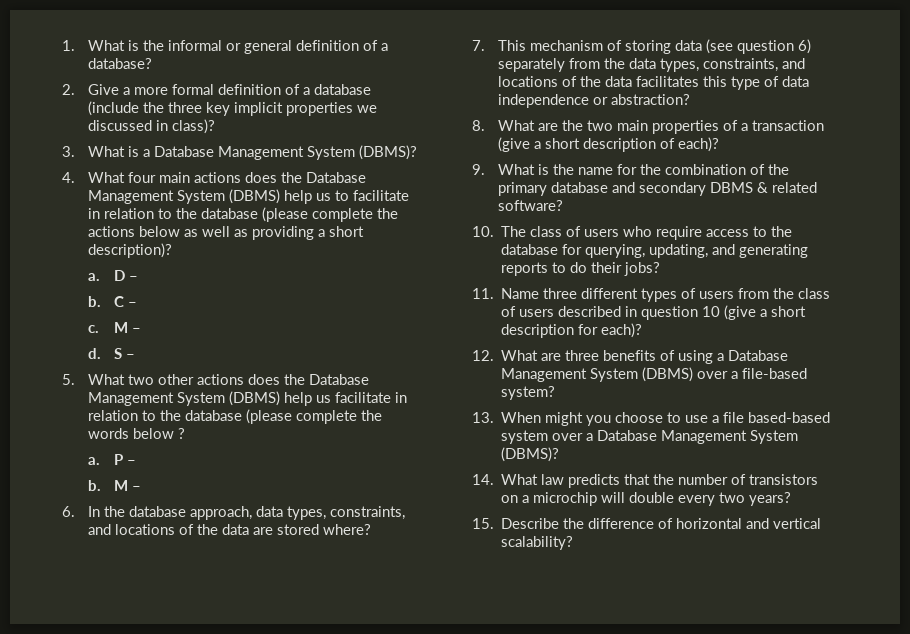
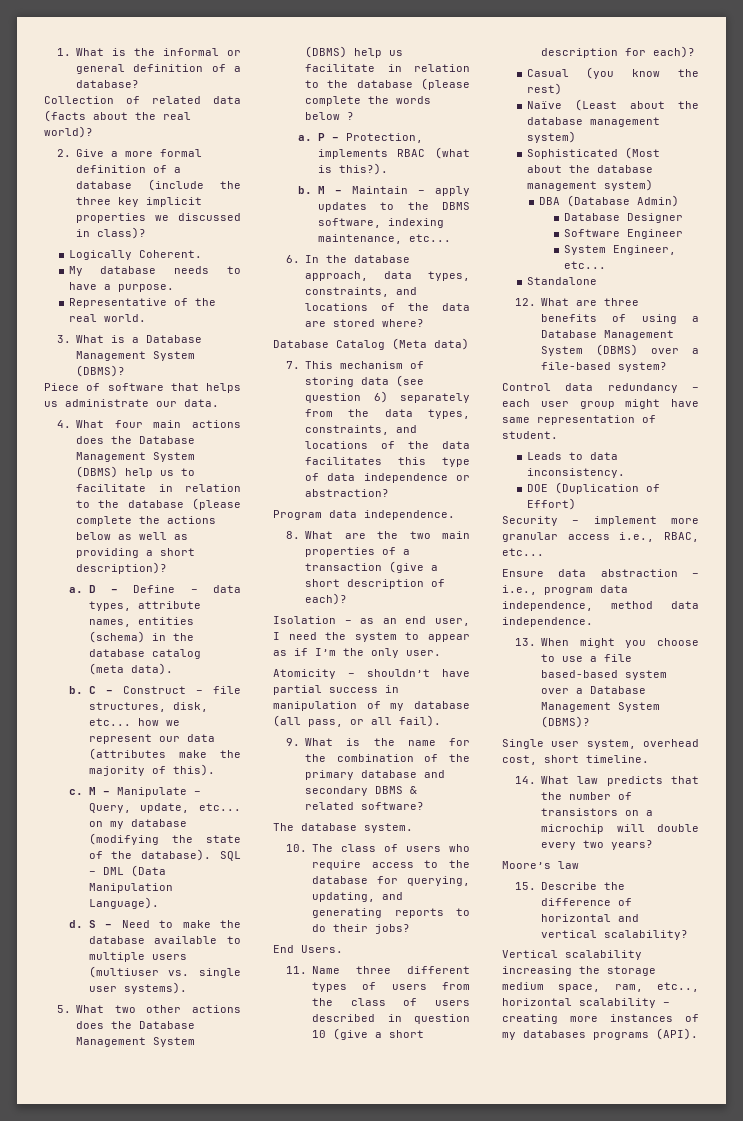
(152, 63) none -> [44,96,241,104] [44,110,191,122] [44,126,93,138] // Collection of related data (facts about the real world)?
(215, 126) none -> [68,250,202,260] [68,266,241,276] [68,282,174,292] [68,298,216,308] [68,314,146,322] // Logically Coherent. // My database needs to have a purpose. // Representative of the real world.
(417, 152) none -> [44,383,241,393] [44,399,219,407] // Piece of software that helps us administrate our data.
[87,296,137,307] [87,322,141,333] [87,348,135,359] // b. C – // c. M – // d. S – -> [133,585,242,593] [88,601,201,611] [88,617,194,627] [88,631,194,643] [88,649,201,659] [88,663,173,675] [69,686,242,694] [88,702,208,712] [88,718,180,726] [88,734,215,744] [88,748,241,760] [88,764,215,776] [69,787,201,797] [88,803,241,813] [88,819,187,829] [88,833,241,845] [88,849,241,861] [88,865,166,877] [88,883,173,893] [88,897,159,909] [69,920,242,928] [88,936,241,944] [88,952,187,962] [88,966,241,978] [88,982,187,994] Define – data types, attribute names, entities (schema) in the database catalog (meta data). // b. C – Construct – file structures, disk, etc... how we represent our data (attributes make the majority of this). // c. M – Manipulate – Query, update, etc... on my database (modifying the state of the database). SQL – DML (Data Manipulation Language). // d. S – Need to make the database available to multiple users (multiuser vs. single user systems).
[87,480,141,491] // b. M – -> [345,133,423,143] [317,147,470,159] [317,163,388,175] [298,186,470,196] [317,202,470,212] [317,218,444,228] [317,234,451,244] Protection, implements RBAC (what is this?). // b. M – Maintain – apply updates to the DBMS software, indexing maintenance, etc...
(371, 529) none -> [273,338,469,350] // Database Catalog (Meta data)
(690, 99) none -> [273,510,455,520] // Program data independence.
(719, 144) none -> [273,616,470,626] [273,632,470,642] [273,648,441,658] [273,669,470,679] [273,685,399,695] [273,701,470,711] [273,715,441,727] // Isolation – as an end user, I need the system to appear as if I’m the only user. // Atomicity – shouldn’t have partial success in manipulation of my database (all pass, or all fail).
(563, 205) none -> [273,823,413,833] // The database system.
(661, 269) none -> [273,945,343,953] // End Users.
(643, 330) none -> [526,67,699,79] [526,83,562,95] [526,99,699,111] [526,117,660,127] [526,131,576,143] [526,147,660,159] [526,165,653,173] [526,179,653,191] [539,195,680,207] [564,213,684,223] [564,229,684,239] [564,245,677,255] [564,261,607,269] [526,277,597,285] // Casual (you know the rest) // Naïve (Least about the database management system) // Sophisticated (Most about the database management system) // DBA (Database Admin) // Database Designer // Software Engineer // System Engineer, etc... // Standalone
(556, 393) none -> [502,383,699,393] [502,399,699,409] [502,415,656,425] [502,431,558,439] [526,452,618,460] [526,468,625,478] [526,482,660,494] [526,498,576,510] [502,516,699,526] [502,532,699,542] [502,548,544,556] [502,569,699,577] [502,585,628,595] [502,601,699,611] [502,617,593,627] // Control data redundancy – each user group might have same representation of student. // Leads to data inconsistency. // DOE (Duplication of Effort) // Security – implement more granular access i.e., RBAC, etc... // Ensure data abstraction – i.e., program data independence, method data independence.
(560, 454) none -> [502,739,699,749] [502,755,649,765] // Single user system, overhead cost, short timeline.
(792, 499) none -> [502,861,579,869] // Moore’s law
(574, 543) none -> [502,950,642,960] [502,966,656,976] [502,982,699,992] [502,998,670,1008] [502,1014,699,1024] [502,1028,698,1040] // Vertical scalability increasing the storage medium space, ram, etc.., horizontal scalability – creating more instances of my databases programs (API).

